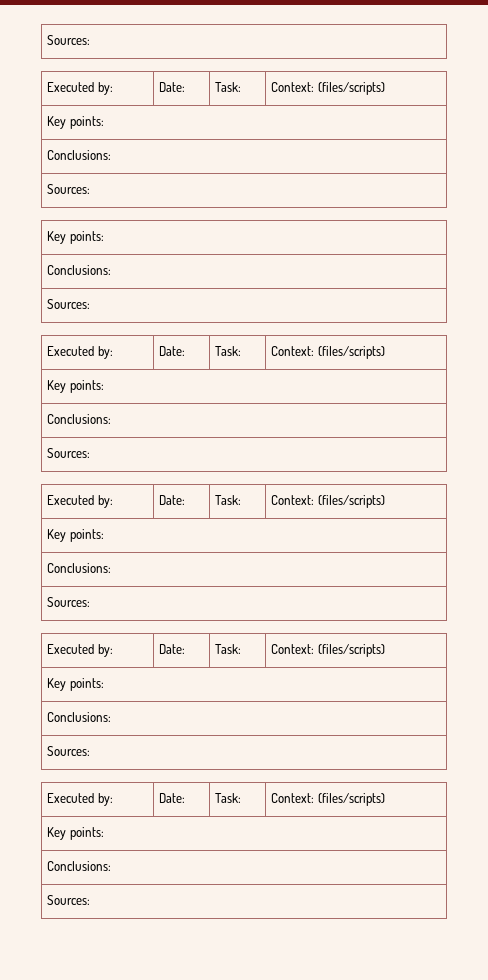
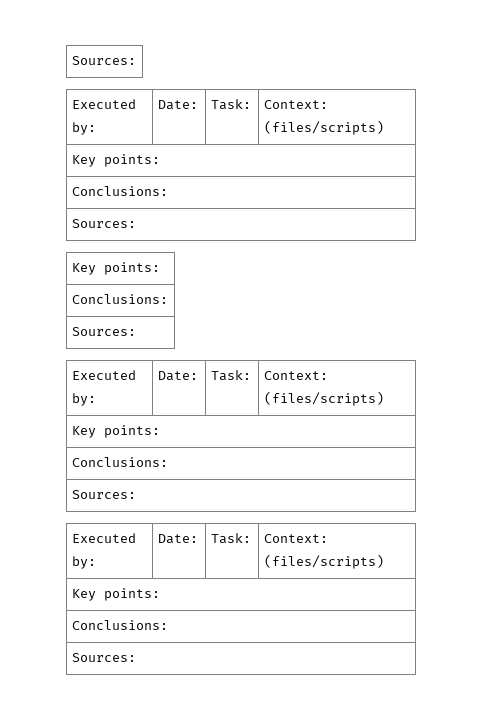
[47,644,113,657] [159,644,186,654] [215,644,242,654] [271,644,385,657] [47,678,104,691] [47,712,112,722] [47,746,91,756] [47,793,113,806] [159,793,186,803] [215,793,242,803] [271,793,385,806] [47,827,104,840] [47,861,112,871] [47,895,91,905] // Executed by: | Date: | Task: | Context: (files/scripts) // Key points: // Conclusions: // Sources: // Executed by: | Date: | Task: | Context: (files/scripts) // Key points: // Conclusions: // Sources: -> (136, 657) none

